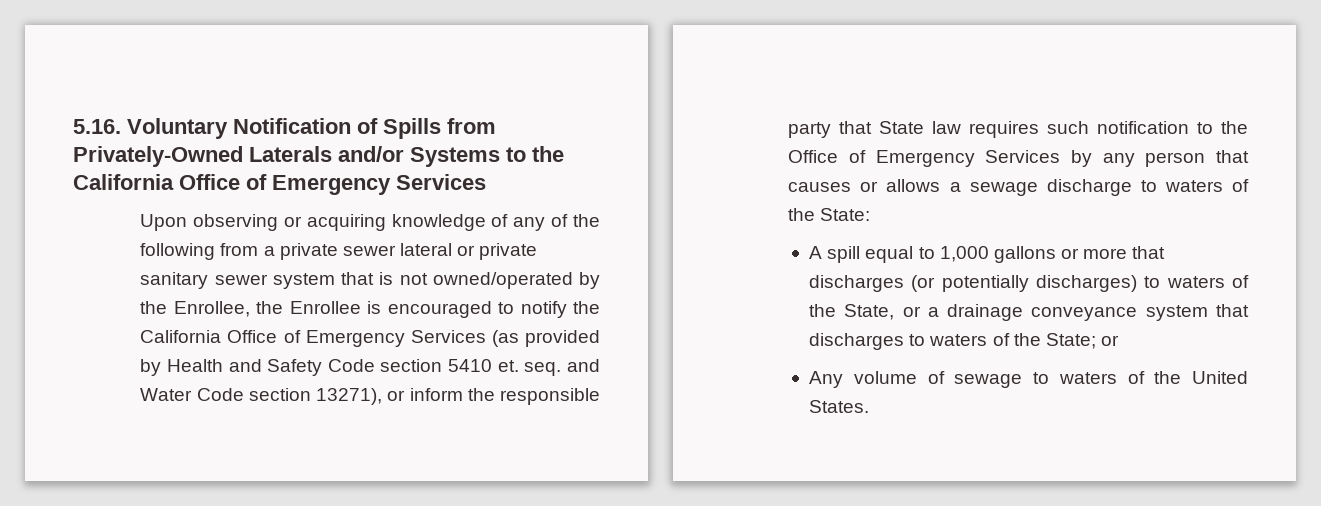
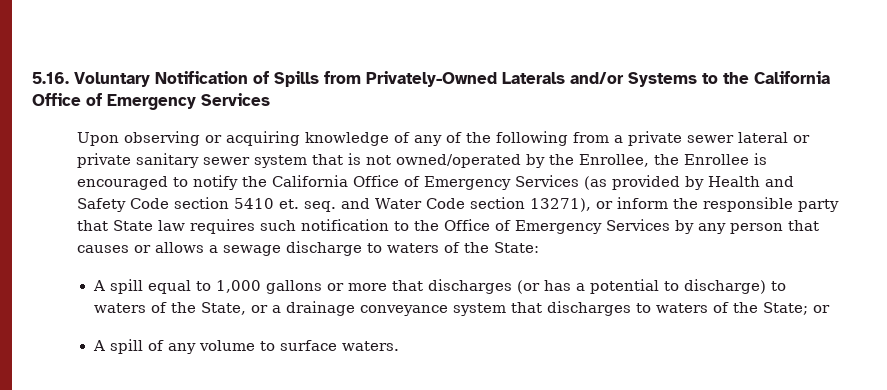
[941,275,1138,292] potentially discharges) -> [543,279,766,294] has a potential to discharge)
[809,371,1248,388] [809,400,870,413] Any volume of sewage to waters of the United States. -> [92,339,399,354] A spill of any volume to surface waters.

